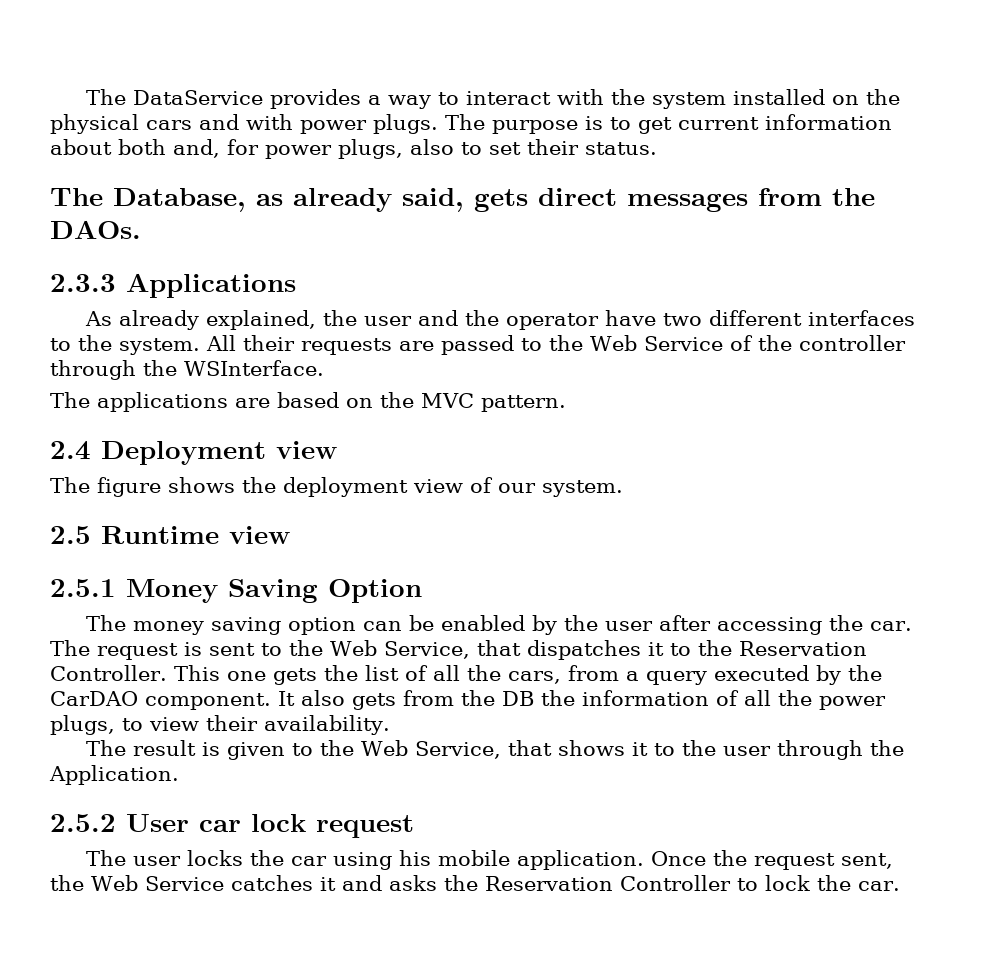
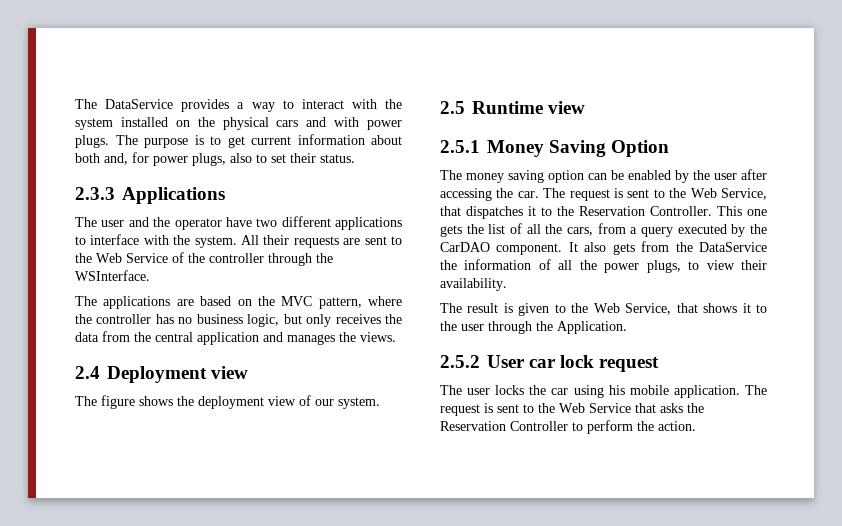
[50,188,875,212] [50,220,141,239] [50,273,297,298] [85,310,358,330] The Database, as already said, gets direct messages from the DAOs. // 2.3.3 Applications // As already explained, the -> [75,187,225,204] [75,217,97,227] 2.3.3 Applications // The
[808,310,916,326] [50,338,71,351] interfaces to -> [335,217,402,230] [75,234,169,245] applications to interface with
[441,335,514,355] passed -> [364,236,387,245] sent
[481,395,566,412] pattern. -> [318,296,402,309] [75,314,403,327] [75,331,396,345] pattern, where the controller has no business logic, but only receives the data from the central application and manages the views.
[502,691,534,706] DB -> [699,242,767,252] DataService
[651,850,894,870] [50,875,382,891] Once the request sent, the Web Service catches it and -> [745,385,767,395] [440,403,656,416] The request is sent to the Web Service that
[764,875,900,891] lock the car. -> [587,420,696,434] perform the action.

